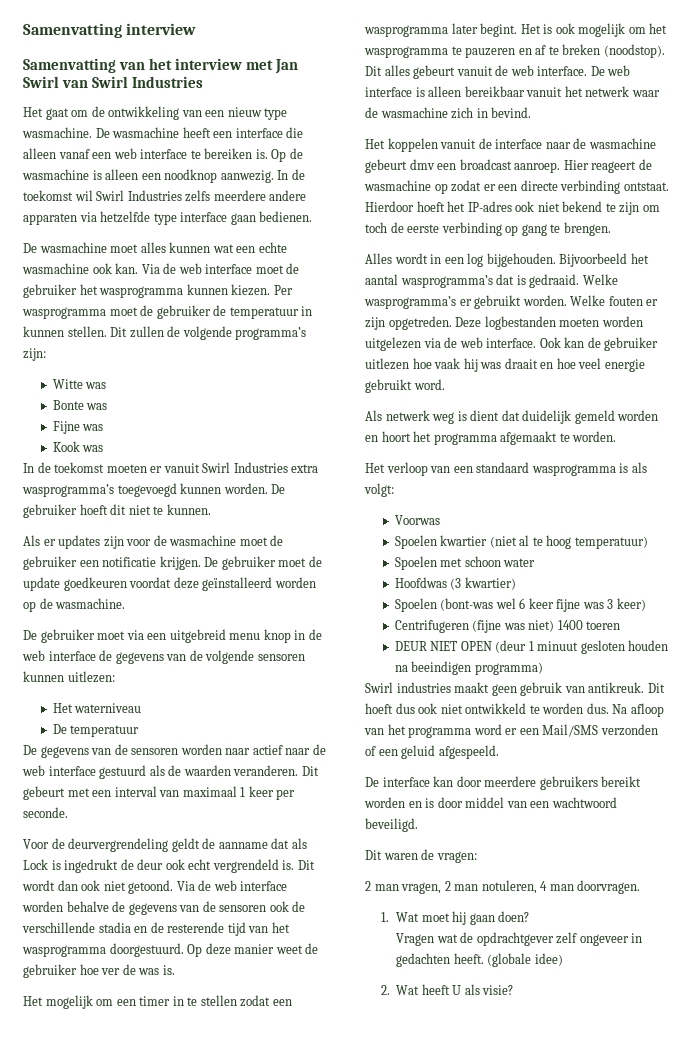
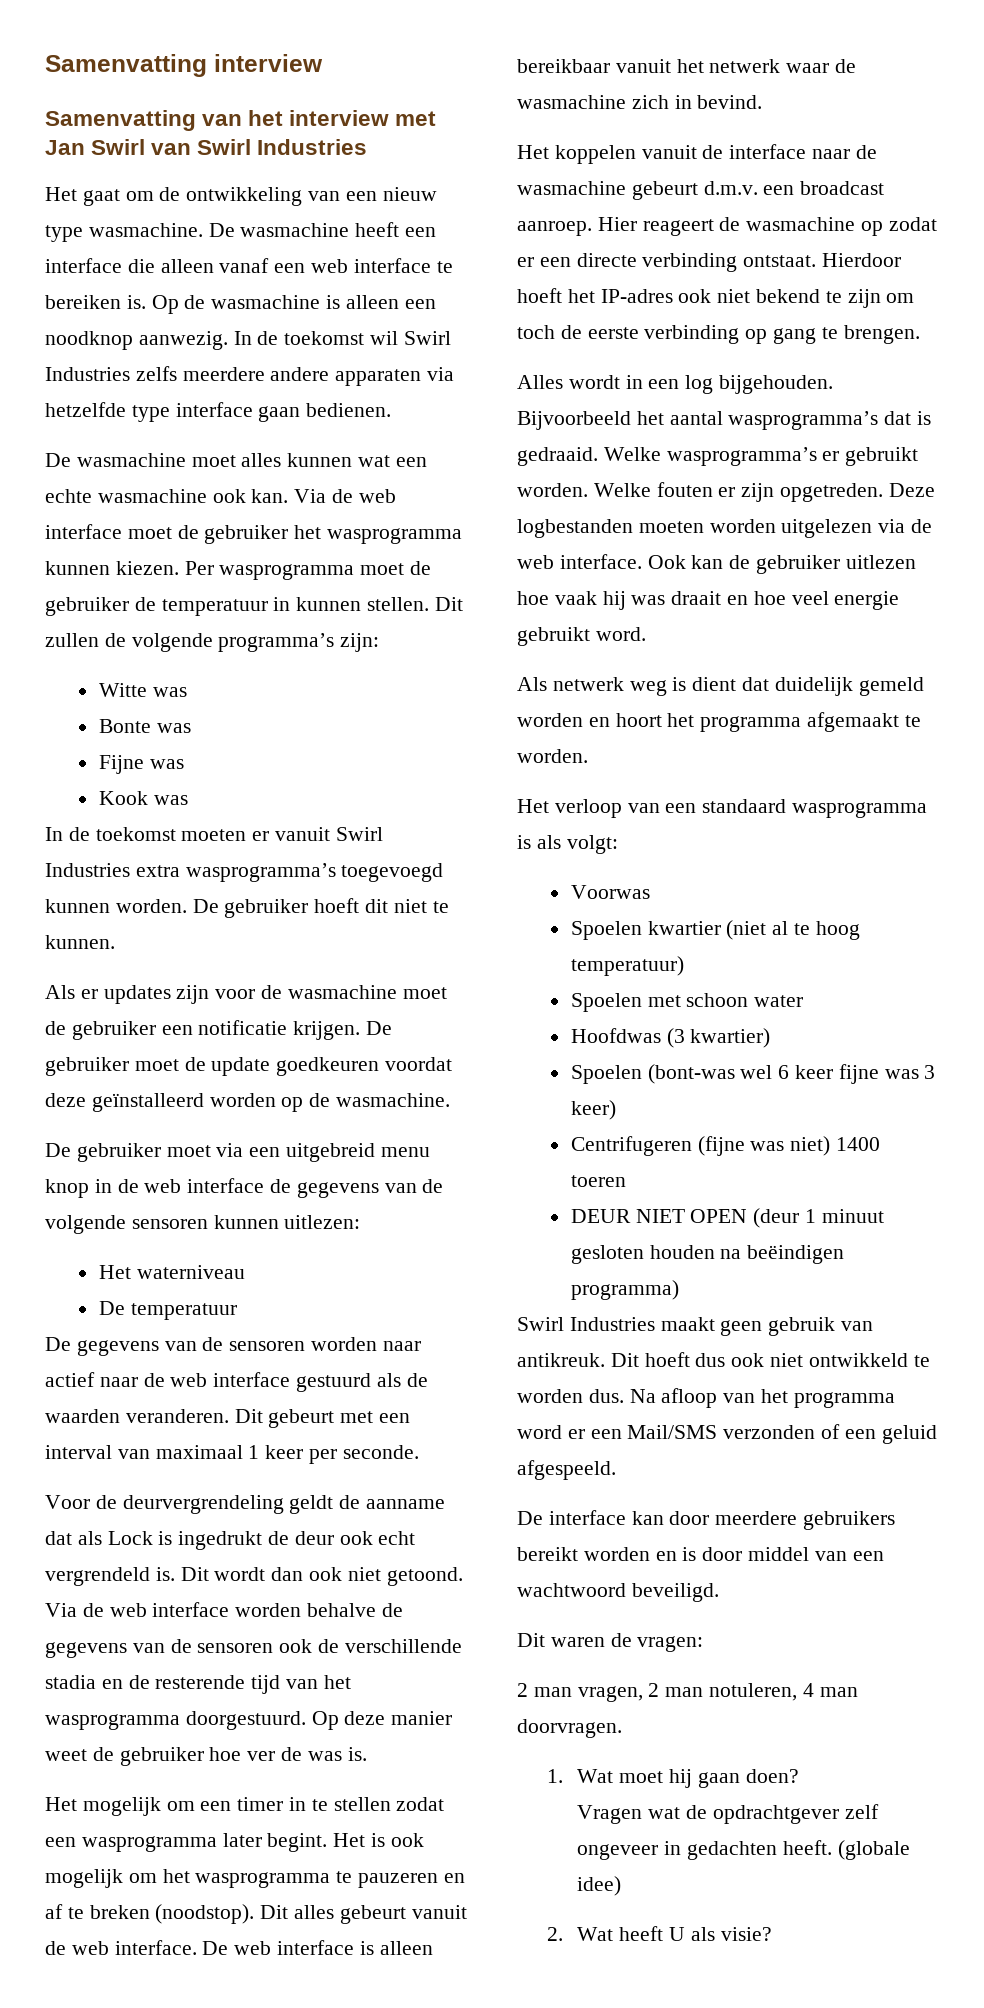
[409,159,435,170] dmv -> [703,181,758,195] d.m.v.
[411,661,472,675] beeindigen -> [747,1245,845,1264] beëindigen
[396,682,451,693] industries -> [569,1317,655,1331] Industries

